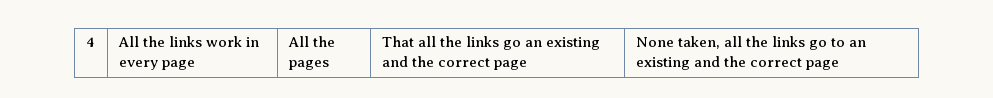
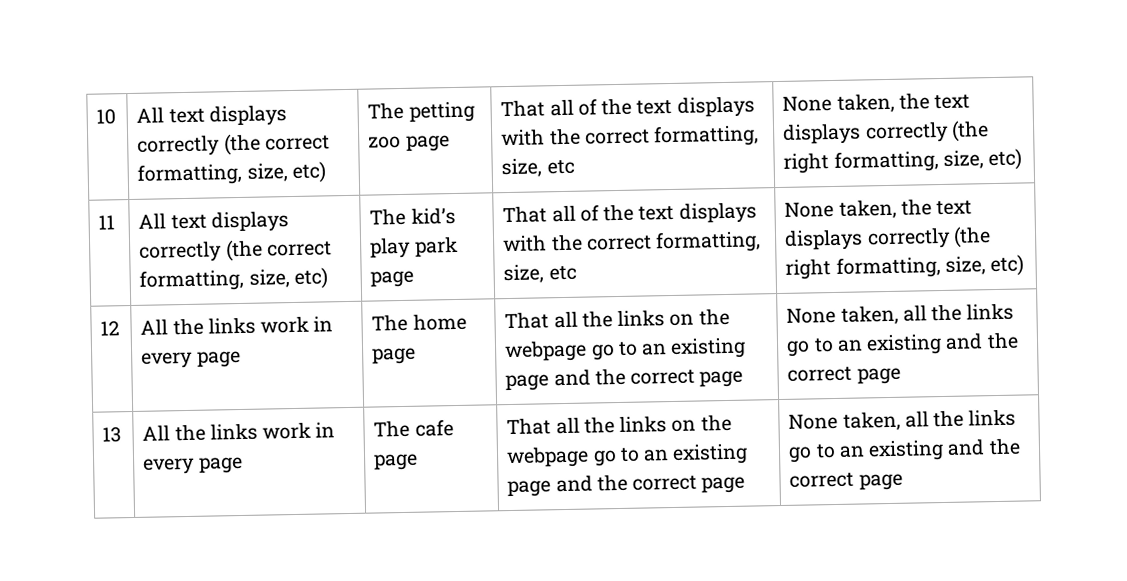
[85,37,95,47] [117,36,259,47] [118,60,195,70] [287,36,335,47] [288,60,329,70] [381,36,600,50] 4 | All the links work in every page | All the pages | That all the links go an existing -> [96,108,117,125] [136,105,287,127] [137,133,330,157] [137,161,326,186] [367,101,475,123] [368,135,450,152] [500,96,755,118] [501,124,760,148] [501,158,575,178] [782,93,971,113] [782,120,989,145] [783,148,1023,174] [98,215,116,230] [138,211,289,233] [139,239,332,263] [139,267,328,292] [369,207,456,226] [370,236,458,259] [370,270,415,288] [502,202,757,224] [502,230,762,254] [503,264,577,284] [784,199,973,219] [784,226,991,251] [785,254,1025,280] [100,320,121,336] [140,316,334,336] [141,350,241,369] [371,313,467,332] [372,347,417,365] [504,308,730,330] [504,337,747,363] [505,374,550,392] 10 | All text displays correctly (the correct formatting, size, etc) | The petting zoo page | That all of the text displays with the correct formatting, size, etc | None taken, the text displays correctly (the right formatting, size, etc) // 11 | All text displays correctly (the correct formatting, size, etc) | The kid’s play park page | That all of the text displays with the correct formatting, size, etc | None taken, the text displays correctly (the right formatting, size, etc) // 12 | All the links work in every page | The home page | That all the links on the webpage go to an existing page
(839, 65) none -> [102,426,123,443] [142,422,336,442] [143,456,243,475] [373,419,454,438] [374,453,419,471] [506,414,732,436] [506,443,749,469] [507,474,746,498] [788,409,1017,431] [788,438,1021,463] [789,472,903,491] // 13 | All the links work in every page | The cafe page | That all the links on the webpage go to an existing page and the correct page | None taken, all the links go to an existing and the correct page

